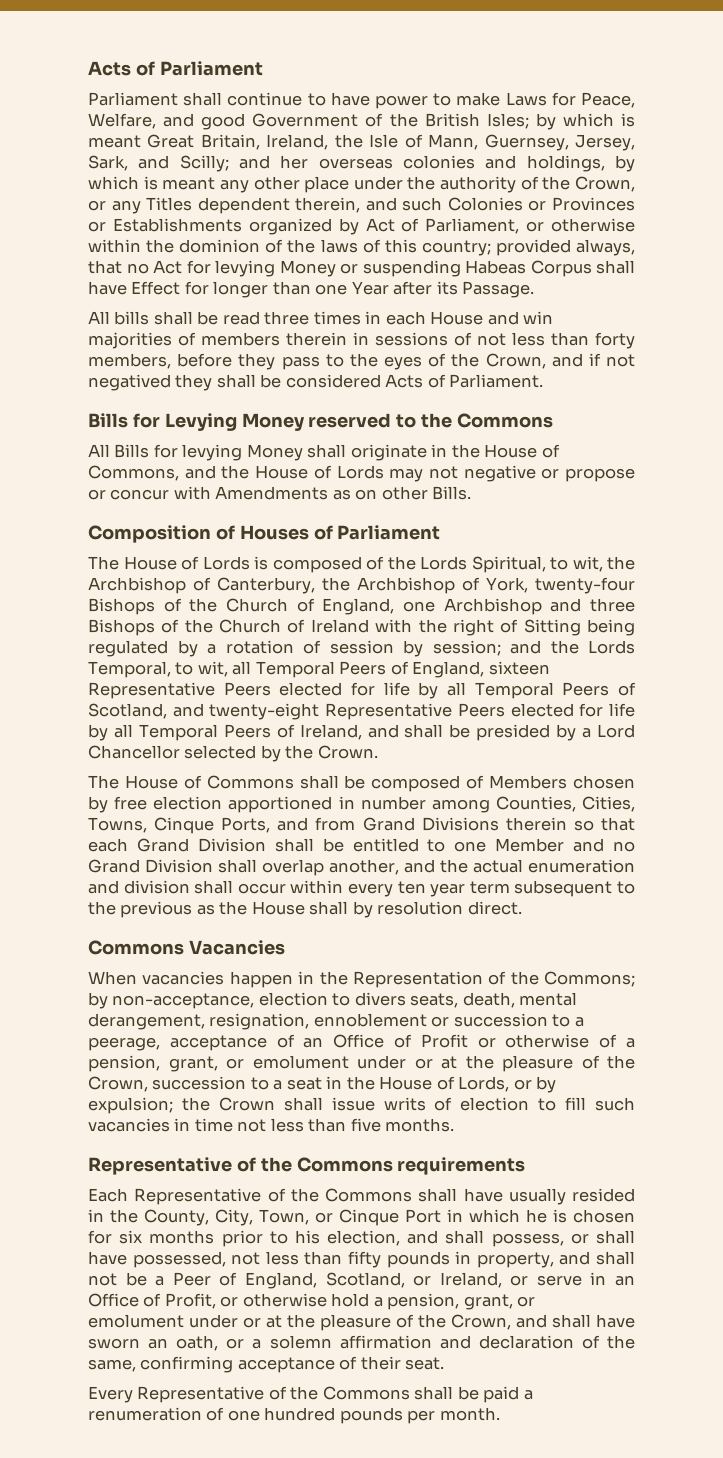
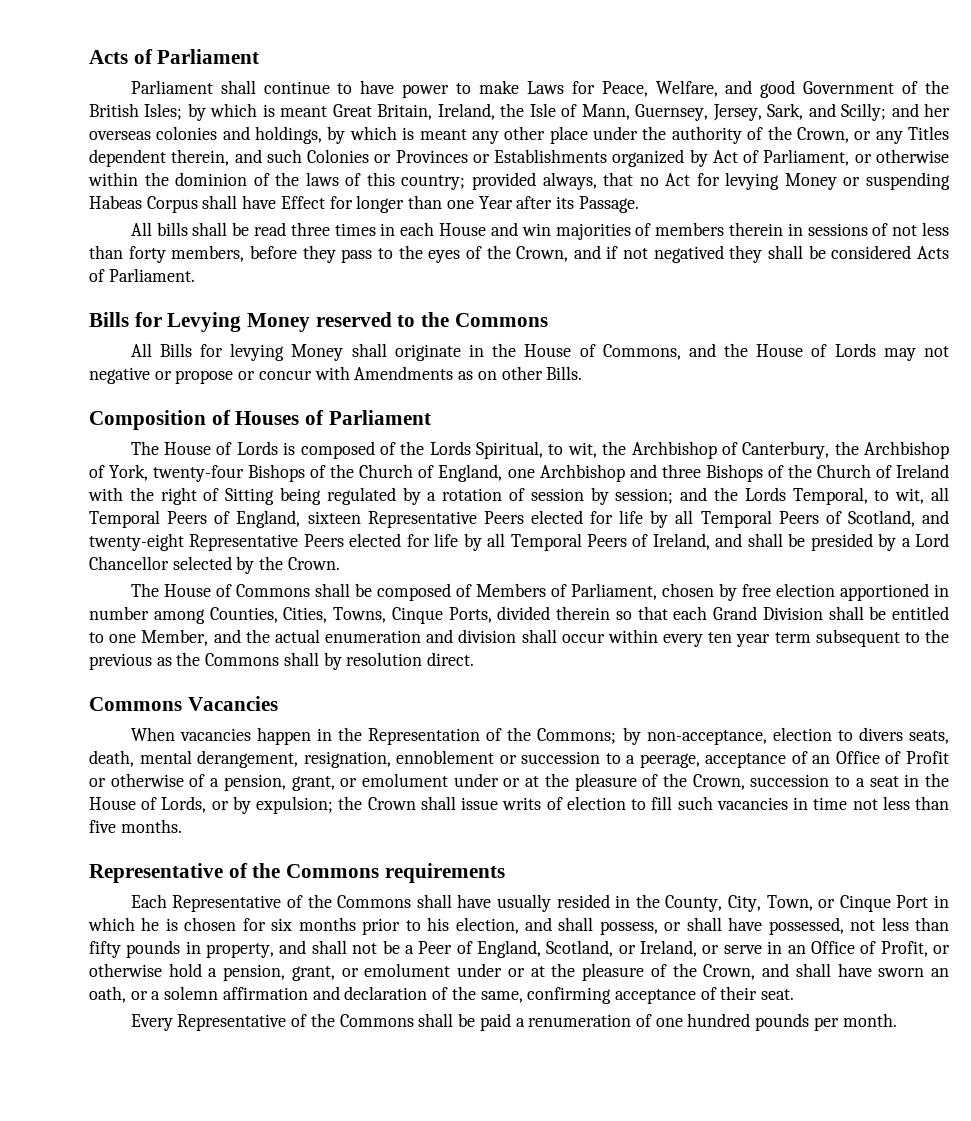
(568, 782) none -> [550,583,657,600] of Parliament,
[277,817,499,831] and from Grand Divisions -> [497,606,551,620] divided
[495,838,635,852] [88,859,399,876] Member and no Grand Division shall overlap another, -> [141,629,209,646] Member,
[251,901,305,915] House -> [205,653,280,666] Commons

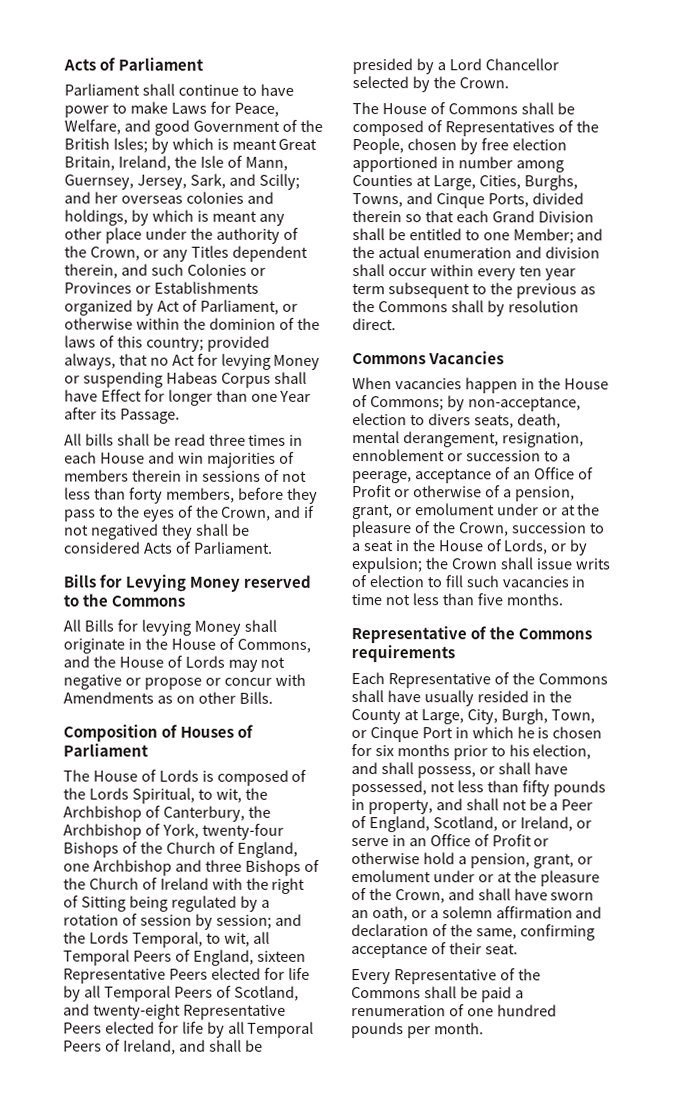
[475,583,657,600] Members of Parliament, -> [444,120,599,137] [352,138,404,155] Representatives of the People,
[209,607,386,623] Counties, Cities, Towns, -> [352,174,578,191] [352,192,433,208] Counties at Large, Cities, Burghs, Towns, and
[141,629,209,646] Member, -> [512,228,574,244] Member;
[368,727,532,745] Representation of the -> [563,378,609,390] [352,395,368,408] House of
[665,895,761,912] County, City, -> [351,708,548,725] County at Large, City, Burgh,
[880,941,928,957] Profit, -> [491,834,532,847] Profit

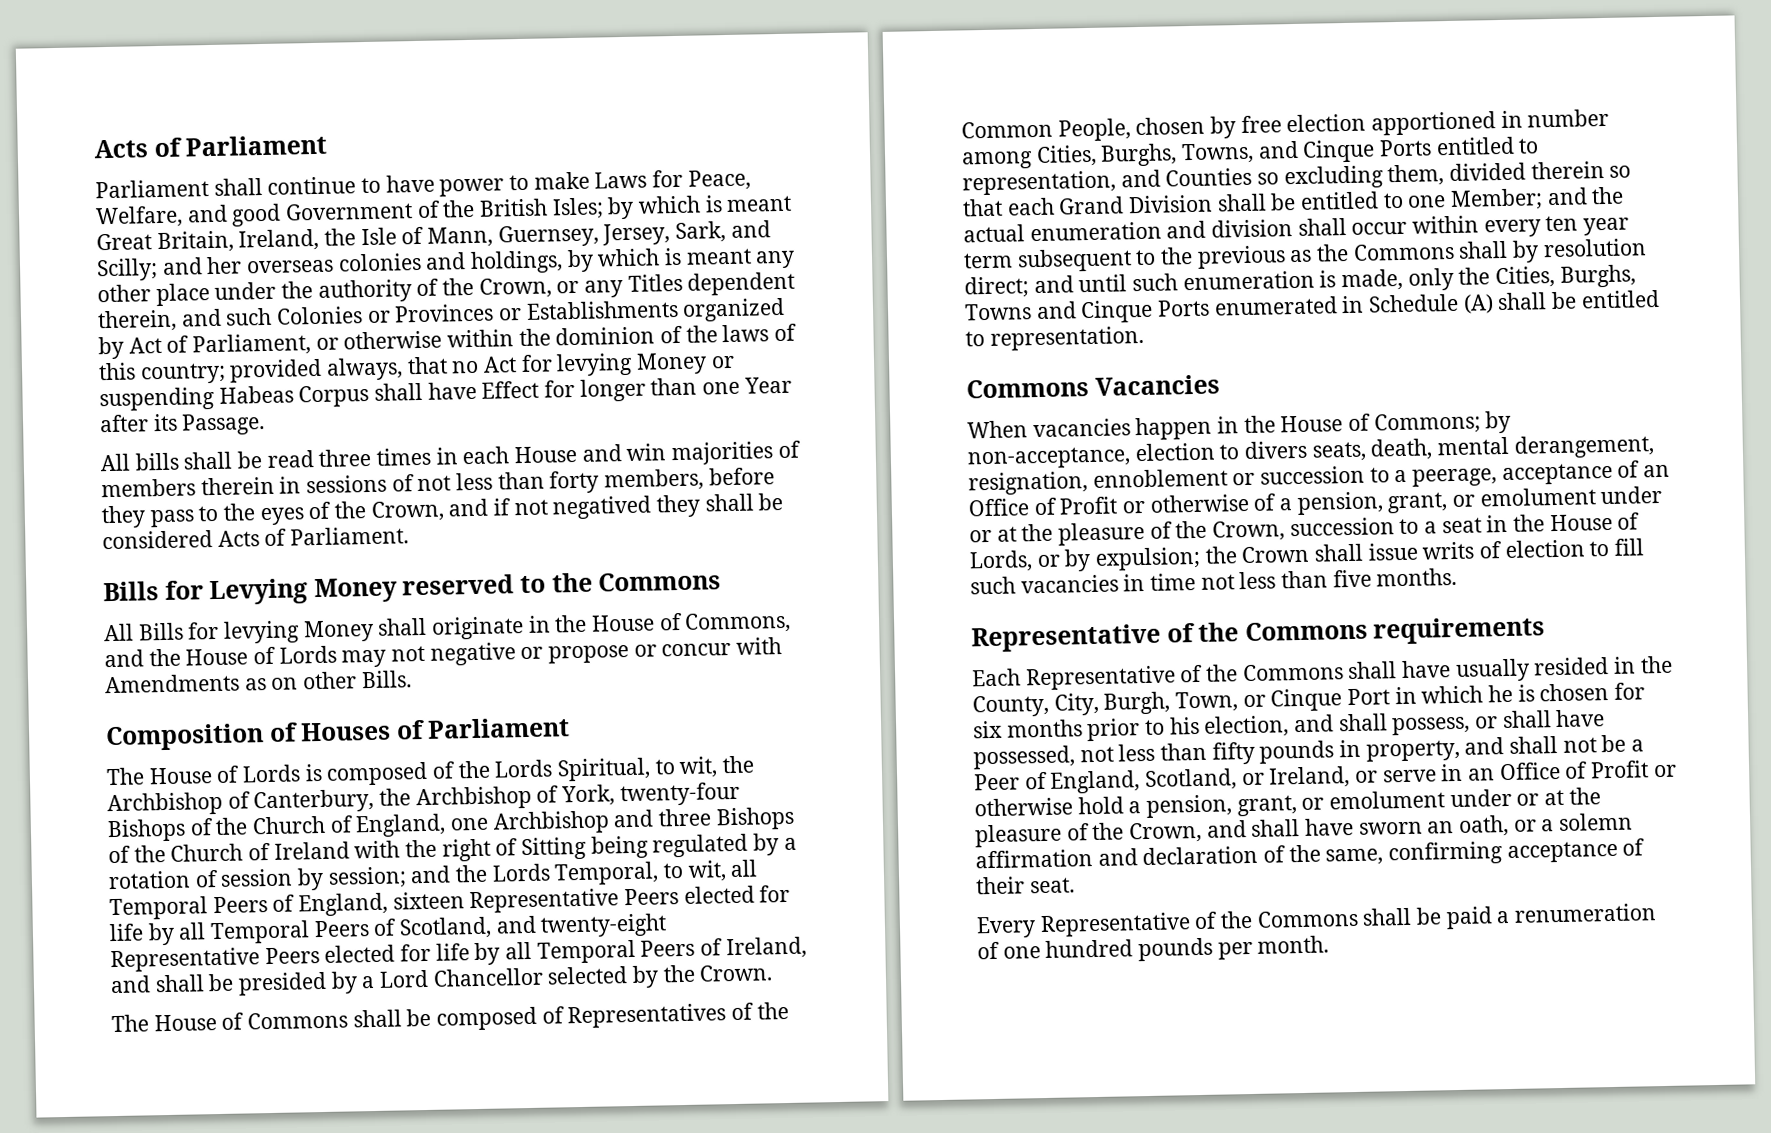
(599, 126) none -> [961,120,1053,139] Common
[352,175,476,191] Counties at Large, -> (1033, 160) none
[487,193,529,208] Ports, -> [1379,136,1540,157] [962,164,1445,196] Ports entitled to representation, and Counties so excluding them,
[352,318,396,331] direct. -> [964,264,1636,299] [964,289,1660,324] [965,325,1144,351] direct; and until such enumeration is made, only the Cities, Burghs, Towns and Cinque Ports enumerated in Schedule (A) shall be entitled to representation.
[351,709,464,725] County at Large, -> [972,694,1049,718] County,

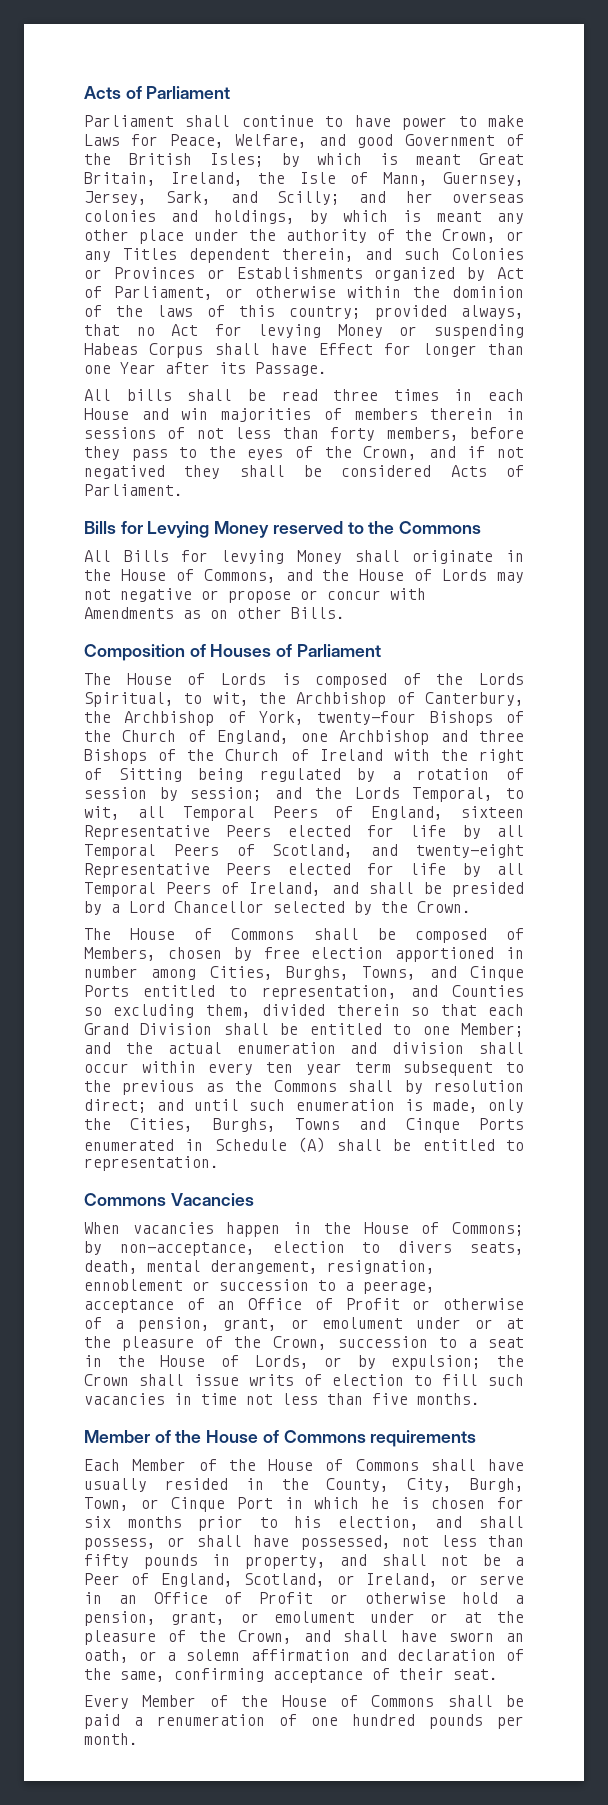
[567,1001,789,1029] [961,118,1131,142] Representatives of the Common People, -> [84,947,156,961] Members,
[971,622,1240,653] Representative of the -> [84,1430,279,1443] Member of the House of
[1024,664,1239,691] Representative of the -> [132,1459,344,1471] Member of the House of
[1039,910,1254,938] Representative of the -> [142,1695,358,1707] Member of the House of

